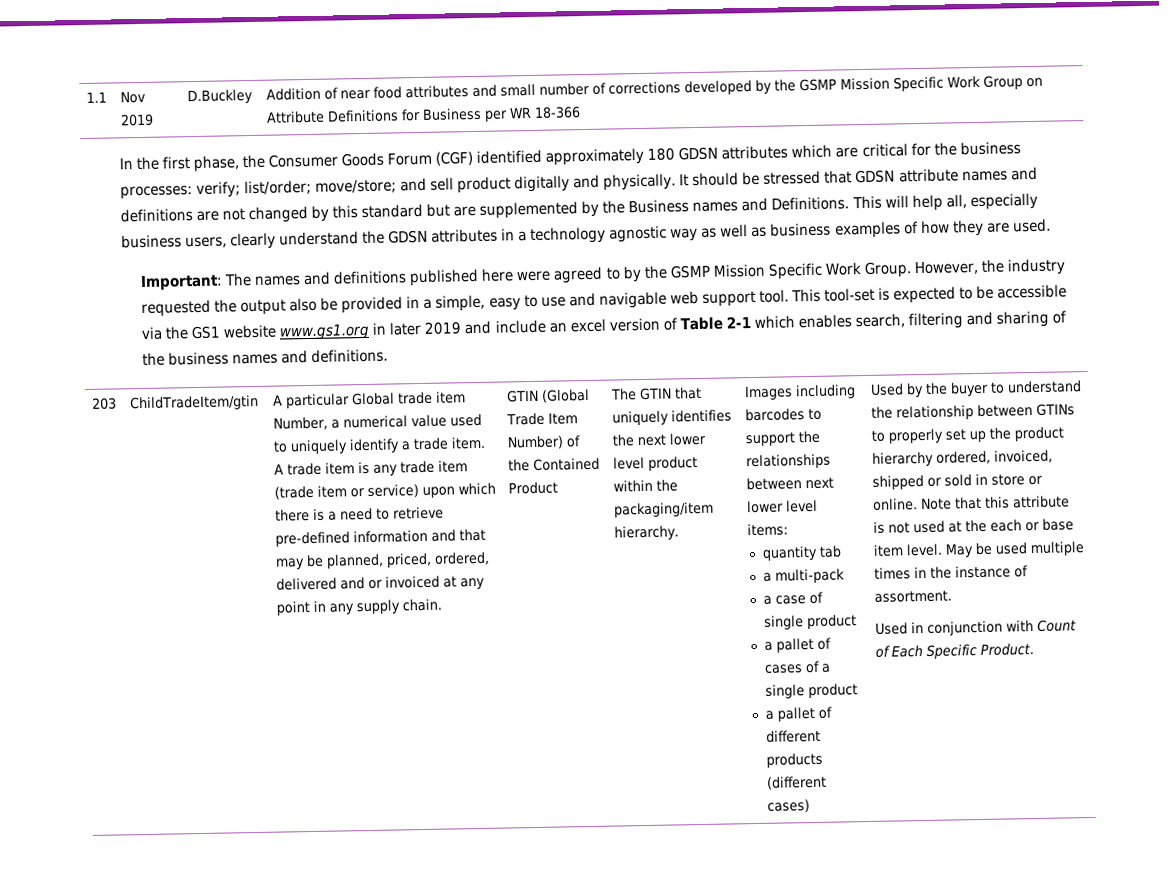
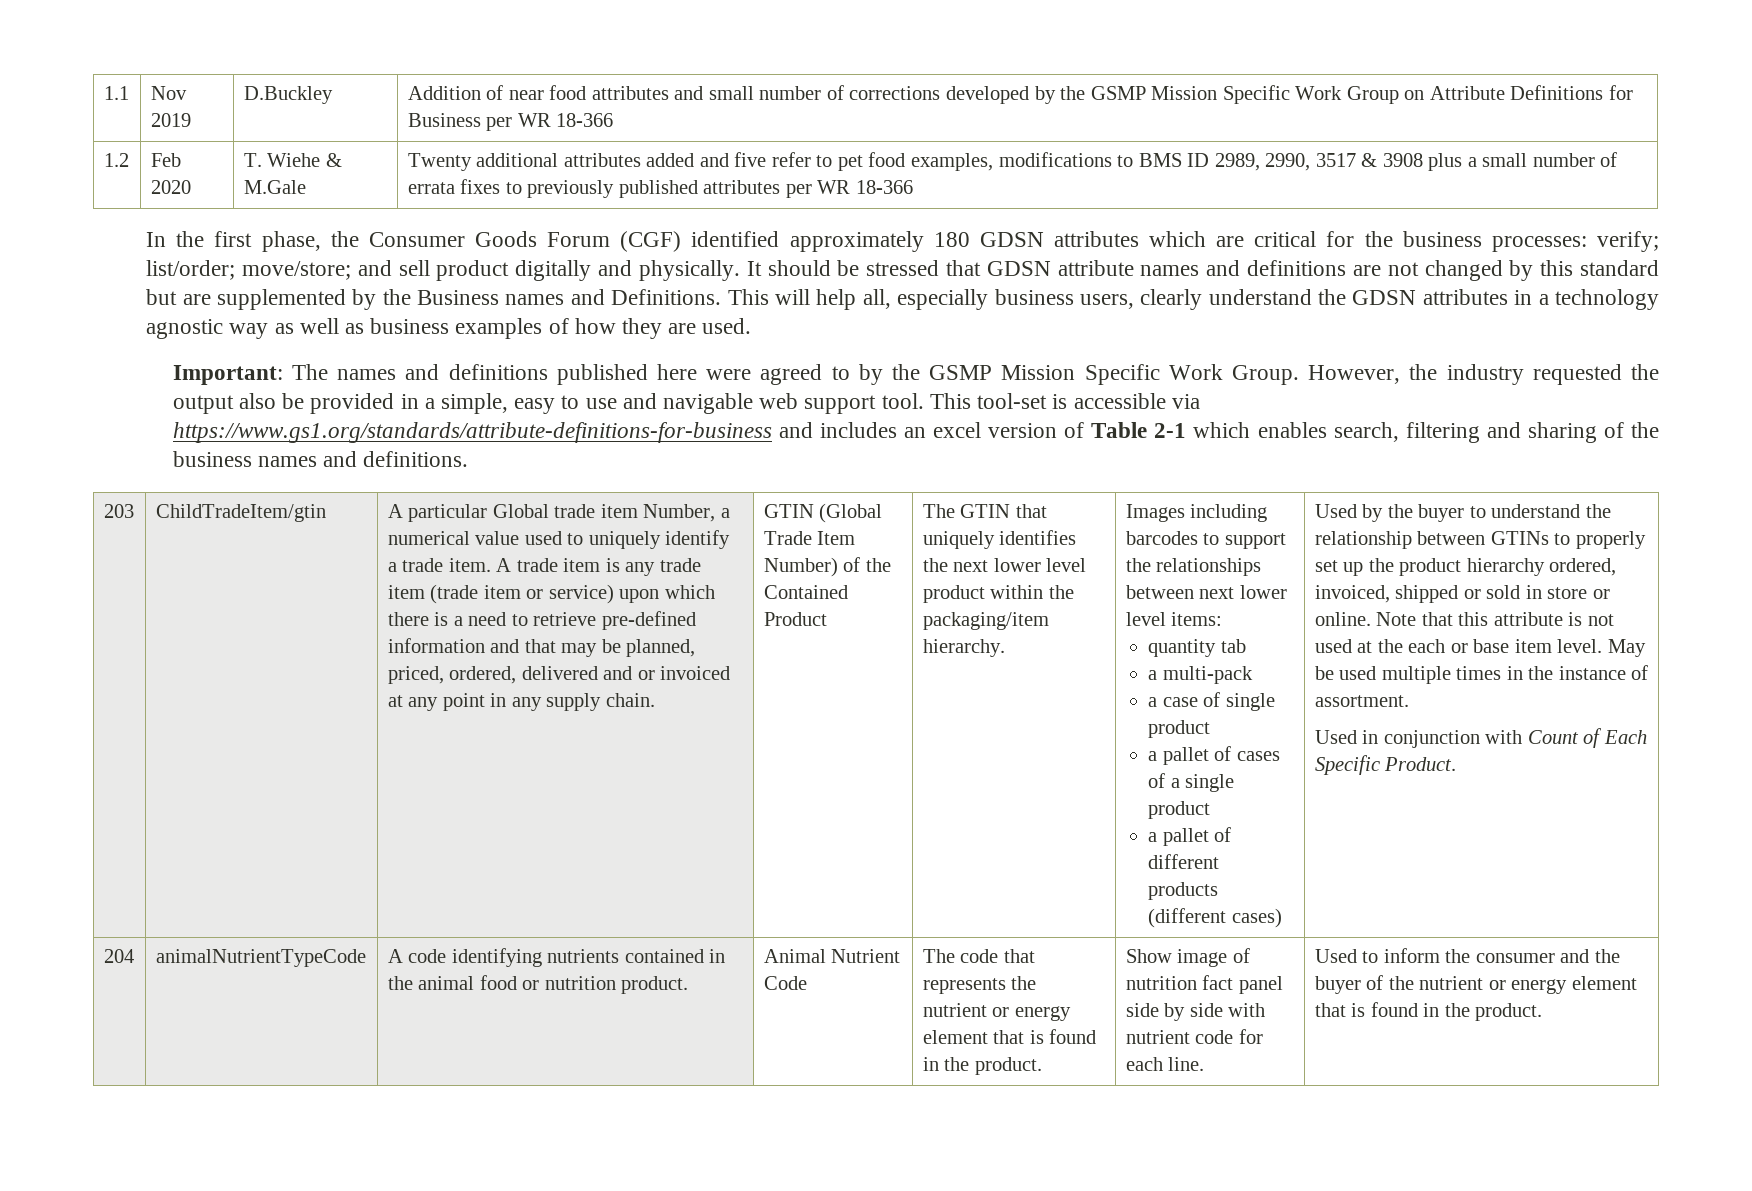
(581, 112) none -> [103,153,129,167] [150,153,181,167] [150,180,191,194] [243,153,342,167] [243,180,306,194] [407,152,1618,171] [407,179,913,198] // 1.2 | Feb 2020 | T. Wiehe & M.Gale | Twenty additional attributes added and five refer to pet food examples, modifications to BMS ID 2989, 2990, 3517 & 3908 plus a small number of errata fixes to previously published attributes per WR 18-366
[893,284,1068,304] [141,319,546,341] expected to be accessible via the GS1 website www.gs1.org in later 2019 and include -> [1073,393,1200,409] [172,422,897,443] accessible via https://www.gs1.org/standards/attribute-definitions-for-business and includes
(1034, 649) none -> [103,949,134,963] [155,949,366,967] [387,948,726,967] [387,975,689,994] [763,949,901,963] [763,976,807,990] [922,949,1035,963] [922,976,1037,994] [922,1003,1071,1021] [922,1029,1097,1044] [922,1057,1042,1075] [1125,948,1250,967] [1125,975,1283,994] [1125,1003,1266,1021] [1125,1029,1263,1044] [1125,1057,1205,1071] [1314,948,1620,963] [1314,975,1637,994] [1314,1002,1543,1021] // 204 | animalNutrientTypeCode | A code identifying nutrients contained in the animal food or nutrition product. | Animal Nutrient Code | The code that represents the nutrient or energy element that is found in the product. | Show image of nutrition fact panel side by side with nutrient code for each line. | Used to inform the consumer and the buyer of the nutrient or energy element that is found in the product.

